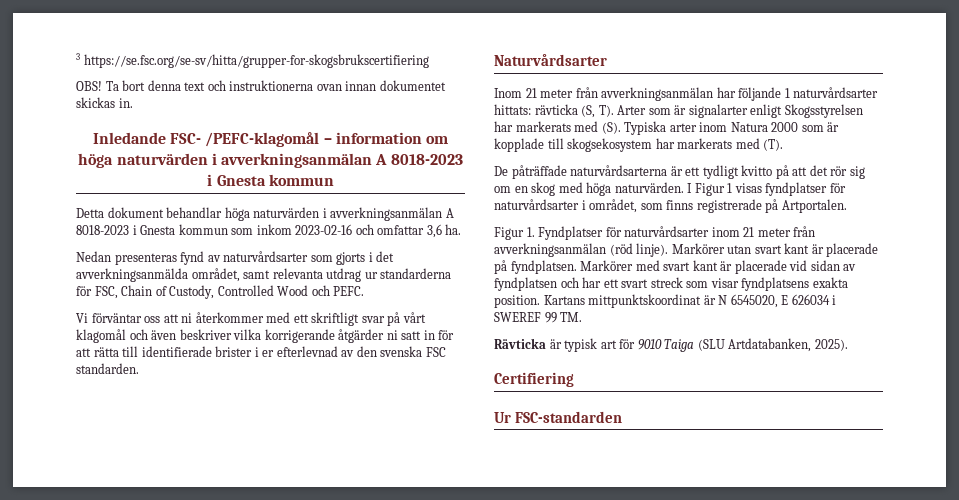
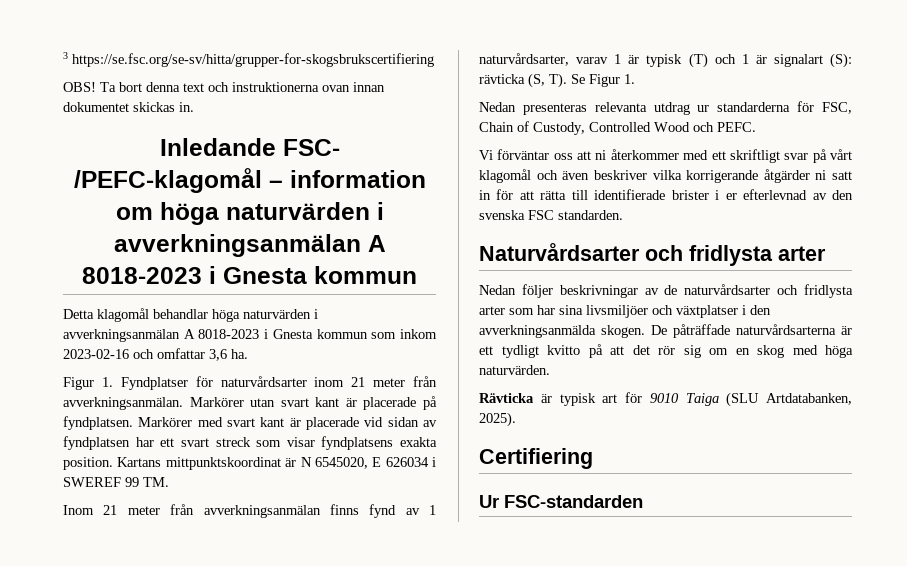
[107,207,164,218] dokument -> [97,308,149,322] klagomål
[76,251,395,265] [76,268,271,282] Nedan presenteras fynd av naturvårdsarter som gjorts i det avverkningsanmälda området, samt -> [63,376,437,390] [63,396,437,410] [63,416,437,430] [63,436,437,450] [63,457,436,470] [63,477,169,487] [63,504,436,518] [479,53,852,68] [479,73,635,88] [479,102,587,115] Figur 1. Fyndplatser för naturvårdsarter inom 21 meter från avverkningsanmälan. Markörer utan svart kant är placerade på fyndplatsen. Markörer med svart kant är placerade vid sidan av fyndplatsen har ett svart streck som visar fyndplatsens exakta position. Kartans mittpunktskoordinat är N 6545020, E 626034 i SWEREF 99 TM. // Inom 21 meter från avverkningsanmälan finns fynd av 1 naturvårdsarter, varav 1 är typisk (T) och 1 är signalart (S): rävticka (S, T). Se Figur 1. // Nedan presenteras
[494,87,879,101] [494,104,863,118] [494,121,840,135] [494,138,784,152] // Inom 21 meter från avverkningsanmälan har följande 1 naturvårdsarter hittats: rävticka (S, T). Arter som är signalarter enligt Skogsstyrelsen har markerats med (S). Typiska arter inom Natura 2000 som är kopplade till skogsekosystem har markerats med (T). // -> [645,245,826,266] [479,284,853,298] [479,305,771,318] [479,325,645,338] och fridlysta arter // Nedan följer beskrivningar av de naturvårdsarter och fridlysta arter som har sina livsmiljöer och växtplatser i den avverkningsanmälda skogen.
[687,182,846,196] [494,199,847,213] [494,226,816,240] [494,243,879,257] [494,260,857,274] [494,277,848,291] [494,294,837,308] [494,312,583,323] I Figur 1 visas fyndplatser för naturvårdsarter i området, som finns registrerade på Artportalen. // Figur 1. Fyndplatser för naturvårdsarter inom 21 meter från avverkningsanmälan (röd linje). Markörer utan svart kant är placerade på fyndplatsen. Markörer med svart kant är placerade vid sidan av fyndplatsen och har ett svart streck som visar fyndplatsens exakta position. Kartans mittpunktskoordinat är N 6545020, E 626034 i SWEREF 99 TM. -> (550, 370) none

